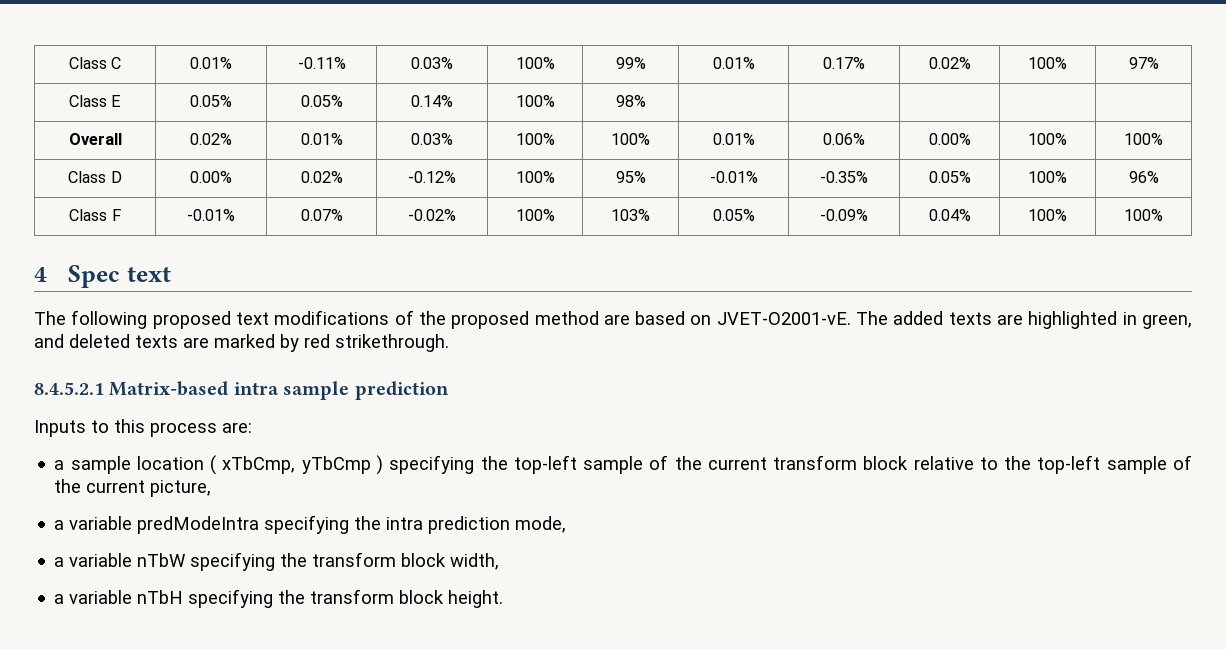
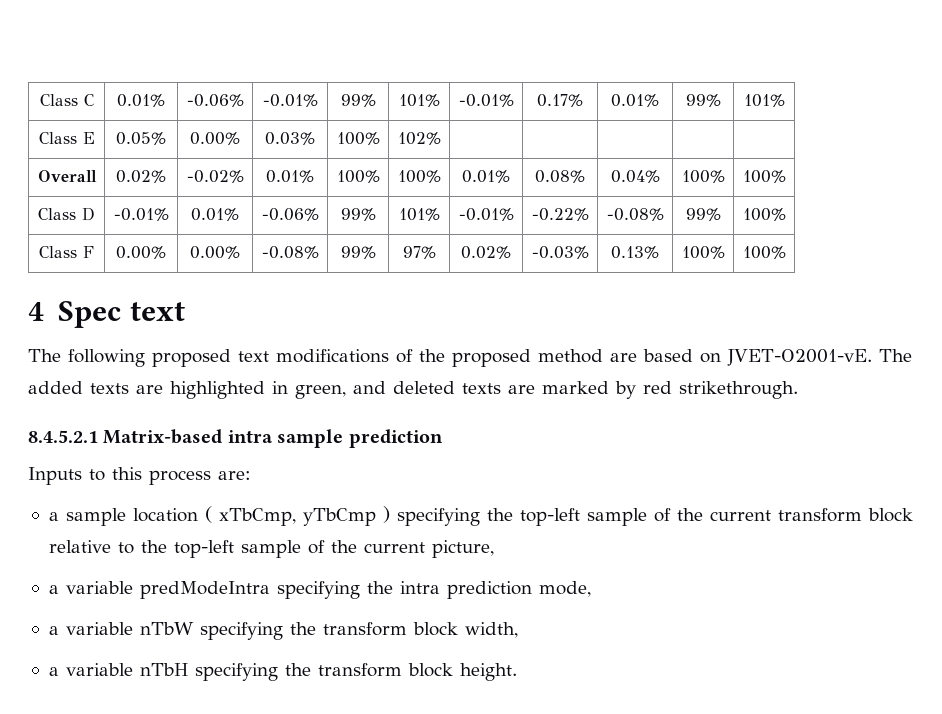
[297,57,346,69] [411,57,453,69] [515,57,555,69] [615,57,646,69] [712,57,755,69] -0.11% | 0.03% | 100% | 99% | 0.01% -> [186,94,244,107] [262,94,318,107] [340,94,376,107] [398,94,440,107] [458,94,514,107] -0.06% | -0.01% | 99% | 101% | -0.01%
[928,57,971,69] [1028,57,1067,69] [1128,57,1159,69] 0.02% | 100% | 97% -> [611,94,659,107] [685,94,721,107] [743,94,785,107] 0.01% | 99% | 101%
[300,95,343,107] [411,95,453,107] [515,95,555,107] [615,95,646,107] 0.05% | 0.14% | 100% | 98% -> [190,132,240,145] [265,132,315,145] [336,132,380,145] [397,132,441,145] 0.00% | 0.03% | 100% | 102%
[300,133,343,145] [411,133,453,145] | 0.01% | 0.03% -> [186,170,244,183] [266,170,314,183] | -0.02% | 0.01%
[823,133,865,145] [928,133,971,145] 0.06% | 0.00% -> [535,170,585,183] [610,170,660,183] 0.08% | 0.04%
[190,171,232,183] [300,171,343,183] [408,171,456,183] [515,171,555,183] [615,171,646,183] [709,171,758,183] [820,171,868,183] [928,171,971,183] [1028,171,1067,183] [1128,171,1159,183] 0.00% | 0.02% | -0.12% | 100% | 95% | -0.01% | -0.35% | 0.05% | 100% | 96% -> [113,208,169,221] [191,208,239,221] [261,208,319,221] [340,208,376,221] [398,208,440,221] [458,208,514,221] [531,208,589,221] [606,208,664,221] [685,208,721,221] [742,208,786,221] -0.01% | 0.01% | -0.06% | 99% | 101% | -0.01% | -0.22% | -0.08% | 99% | 100%
[187,209,235,221] [300,209,343,221] [408,209,456,221] [515,209,555,221] [611,209,650,221] [712,209,755,221] [820,209,868,221] [928,209,971,221] -0.01% | 0.07% | -0.02% | 100% | 103% | 0.05% | -0.09% | 0.04% -> [116,246,166,259] [190,246,240,259] [261,246,319,259] [340,246,376,259] [402,246,436,259] [461,246,511,259] [531,246,589,259] [611,246,659,259] 0.00% | 0.00% | -0.08% | 99% | 97% | 0.02% | -0.03% | 0.13%

